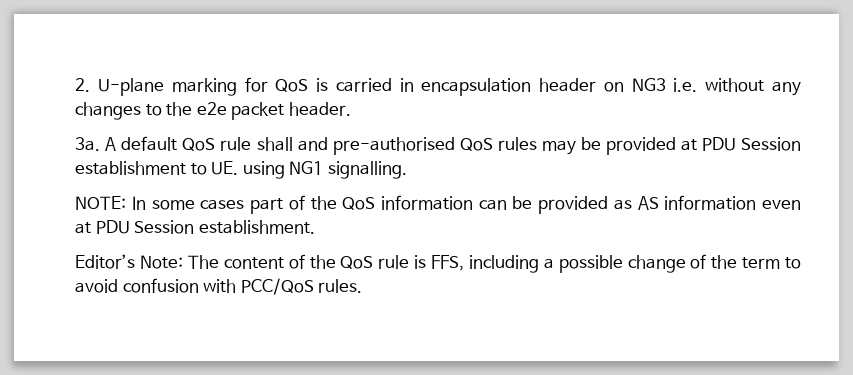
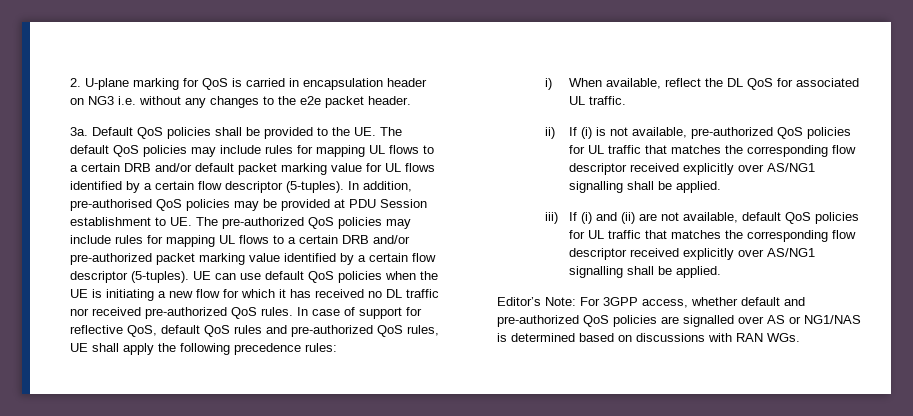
[105,136,328,151] A default QoS rule shall and -> [92,127,403,139] [70,145,435,157] [70,163,436,175] [70,181,413,193] Default QoS policies shall be provided to the UE. The default QoS policies may include rules for mapping UL flows to a certain DRB and/or default packet marking value for UL flows identified by a certain flow descriptor (5-tuples). In addition,
[497,137,537,151] rules -> [186,199,231,211] policies
[242,161,407,179] [75,195,802,214] [75,220,315,234] [75,254,801,273] [75,278,363,295] using NG1 signalling. // NOTE: In some cases part of the QoS information can be provided as AS information even at PDU Session establishment. // Editor’s Note: The content of the QoS rule is FFS, including a possible change of the term to avoid confusion with PCC/QoS rules. -> [196,217,412,229] [70,235,411,247] [70,253,437,265] [70,271,439,283] [70,289,440,301] [70,307,423,319] [70,325,440,337] [70,343,338,355] [545,78,860,90] [569,96,627,105] [545,127,852,139] [569,145,857,157] [569,163,816,175] [569,181,722,193] [545,212,860,224] [569,230,857,242] [569,248,816,260] [569,266,722,278] [497,297,806,308] [497,315,862,327] [497,333,801,342] The pre-authorized QoS policies may include rules for mapping UL flows to a certain DRB and/or pre-authorized packet marking value identified by a certain flow descriptor (5-tuples). UE can use default QoS policies when the UE is initiating a new flow for which it has received no DL traffic nor received pre-authorized QoS rules. In case of support for reflective QoS, default QoS rules and pre-authorized QoS rules, UE shall apply the following precedence rules: // i) When available, reflect the DL QoS for associated UL traffic. // ii) If (i) is not available, pre-authorized QoS policies for UL traffic that matches the corresponding flow descriptor received explicitly over AS/NG1 signalling shall be applied. // iii) If (i) and (ii) are not available, default QoS policies for UL traffic that matches the corresponding flow descriptor received explicitly over AS/NG1 signalling shall be applied. // Editor’s Note: For 3GPP access, whether default and pre-authorized QoS policies are signalled over AS or NG1/NAS is determined based on discussions with RAN WGs.

